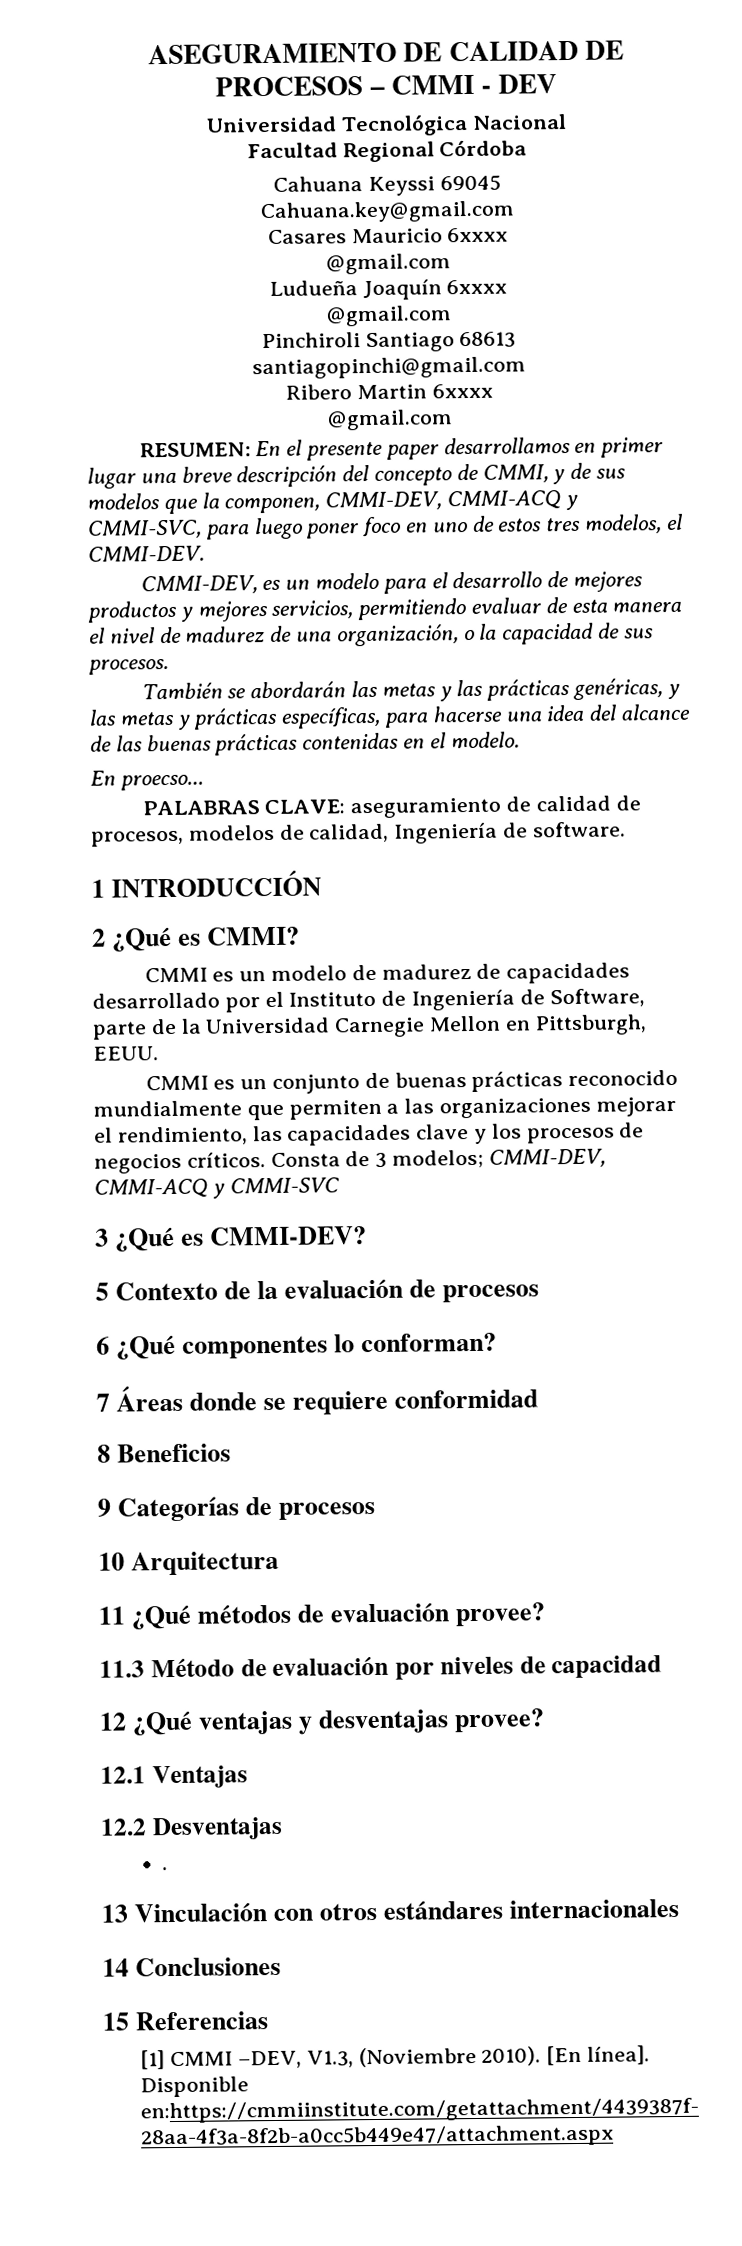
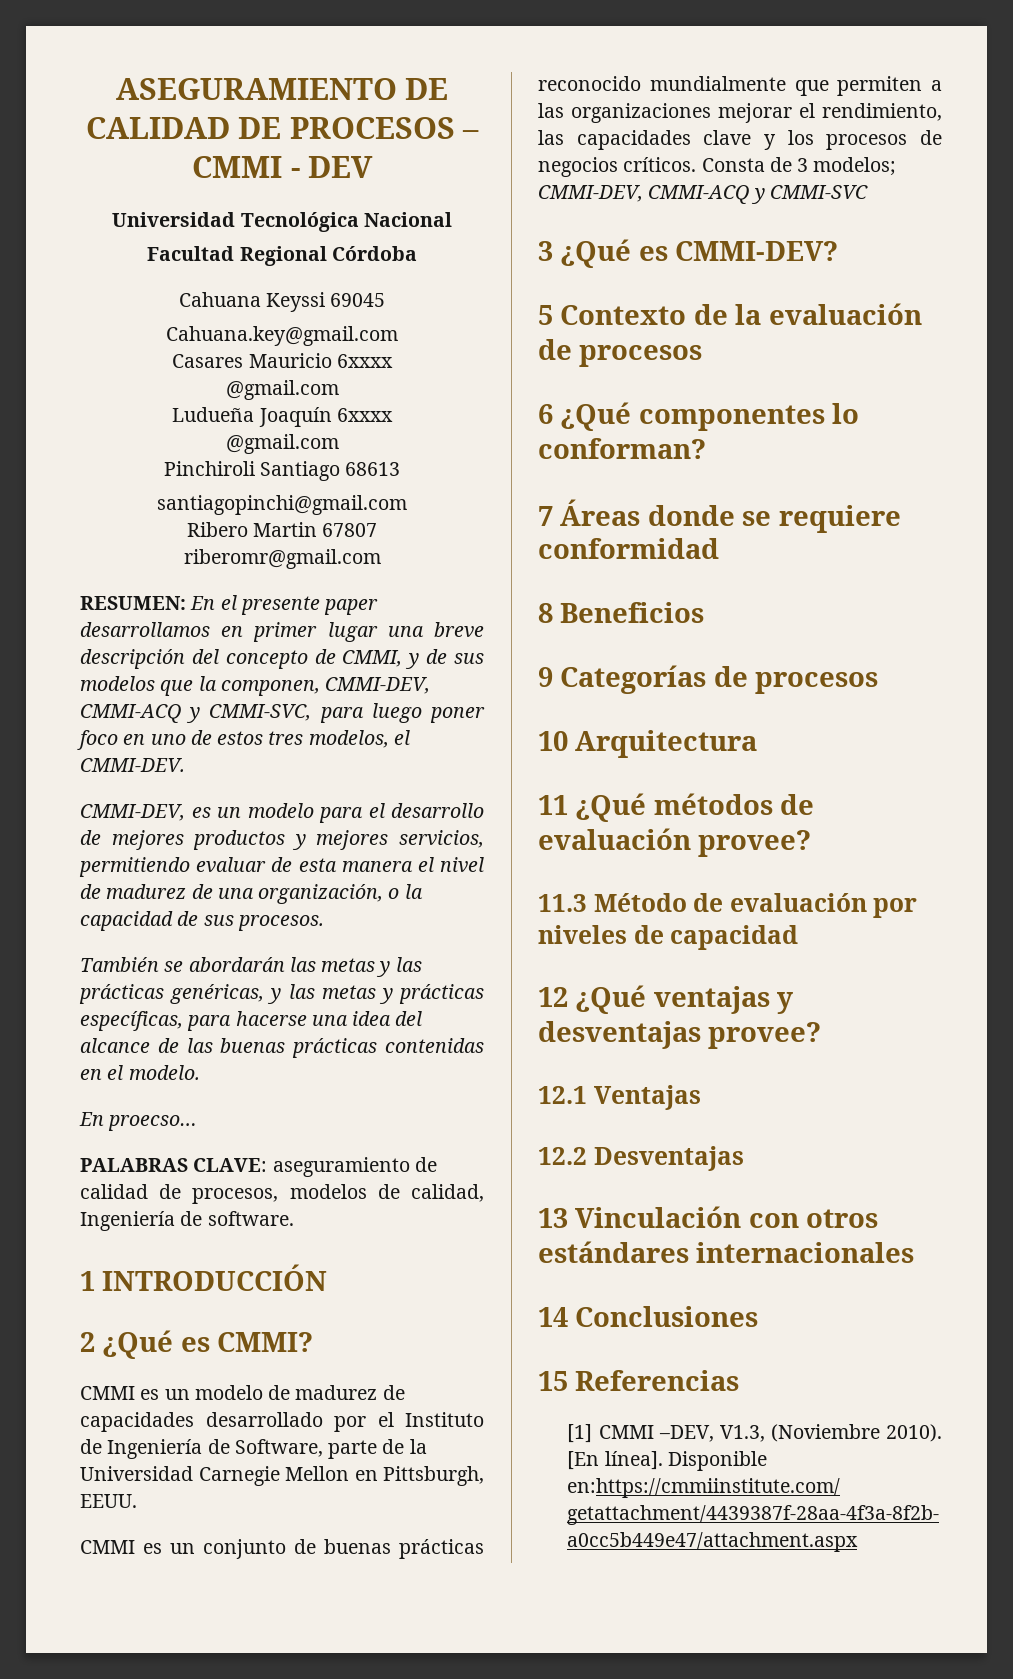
[431,383,493,399] [326,409,453,431] 6xxxx // @gmail.com -> [322,523,378,537] [183,549,381,569] 67807 // riberomr@gmail.com
[162,1867,169,1871] // . -> (744, 1158) none

